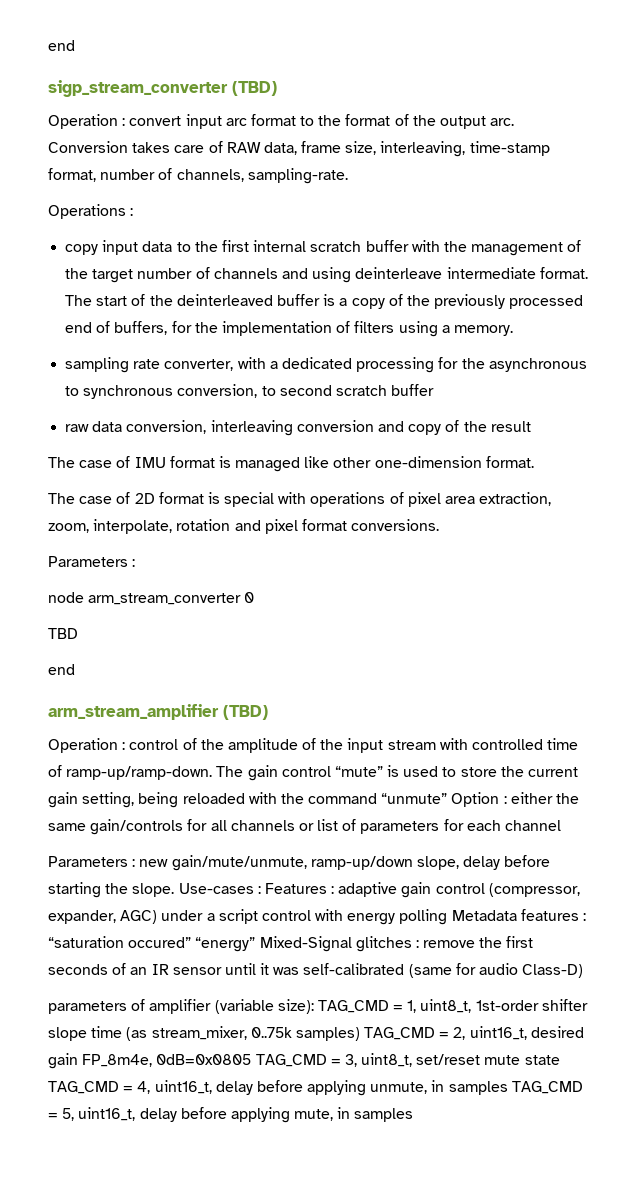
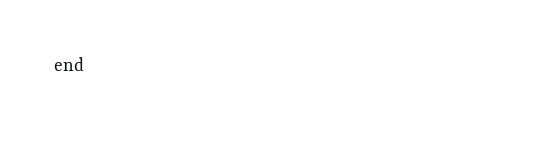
[48,40,75,51] [48,80,277,97] [48,114,515,129] [48,141,550,157] [48,168,348,184] [48,204,134,219] [65,240,582,256] [65,267,588,283] [65,294,584,309] [65,321,513,337] [65,357,587,373] [65,384,435,399] [65,420,531,436] [48,456,534,472] [48,492,552,507] [48,519,440,534] [48,556,136,567] [48,592,255,605] [48,628,78,639] [48,664,75,675] [48,704,268,720] [48,738,579,753] [48,765,579,781] [48,792,580,808] [48,819,562,835] [48,855,551,871] [48,882,580,898] [48,909,587,925] [48,936,534,952] [48,963,584,978] [48,999,588,1014] [48,1026,584,1041] [48,1053,560,1069] [48,1080,583,1096] [48,1107,414,1123] end // sigp_stream_converter (TBD) // Operation : convert input arc format to the format of the output arc. Conversion takes care of RAW data, frame size, interleaving, time-stamp format, number of channels, sampling-rate. // Operations : // copy input data to the first internal scratch buffer with the management of the target number of channels and using deinterleave intermediate format. The start of the deinterleaved buffer is a copy of the previously processed end of buffers, for the implementation of filters using a memory. // sampling rate converter, with a dedicated processing for the asynchronous to synchronous conversion, to second scratch buffer // raw data conversion, interleaving conversion and copy of the result // The case of IMU format is managed like other one-dimension format. // The case of 2D format is special with operations of pixel area extraction, zoom, interpolate, rotation and pixel format conversions. // Parameters : // node arm_stream_converter 0 // TBD // end // arm_stream_amplifier (TBD) // Operation : control of the amplitude of the input stream with controlled time of ramp-up/ramp-down. The gain control “mute” is used to store the current gain setting, being reloaded with the command “unmute” Option : either the same gain/controls for all channels or list of parameters for each channel // Parameters : new gain/mute/unmute, ramp-up/down slope, delay before starting the slope. Use-cases : Features : adaptive gain control (compressor, expander, AGC) under a script control with energy polling Metadata features : “saturation occured” “energy” Mixed-Signal glitches : remove the first seconds of an IR sensor until it was self-calibrated (same for audio Class-D) // parameters of amplifier (variable size): TAG_CMD = 1, uint8_t, 1st-order shifter slope time (as stream_mixer, 0..75k samples) TAG_CMD = 2, uint16_t, desired gain FP_8m4e, 0dB=0x0805 TAG_CMD = 3, uint8_t, set/reset mute state TAG_CMD = 4, uint16_t, delay before applying unmute, in samples TAG_CMD = 5, uint16_t, delay before applying mute, in samples -> [54,57,84,71] end

